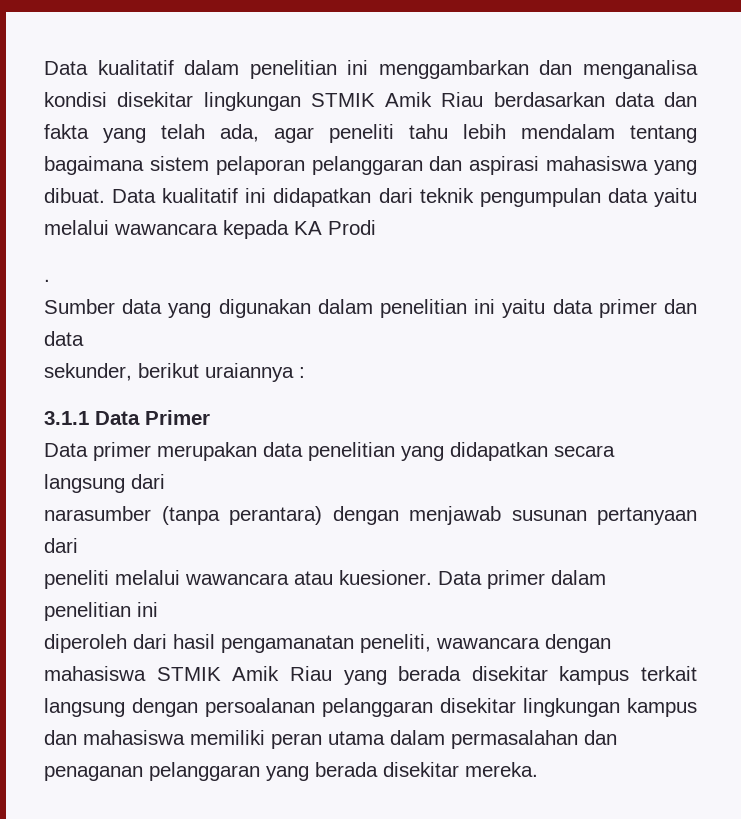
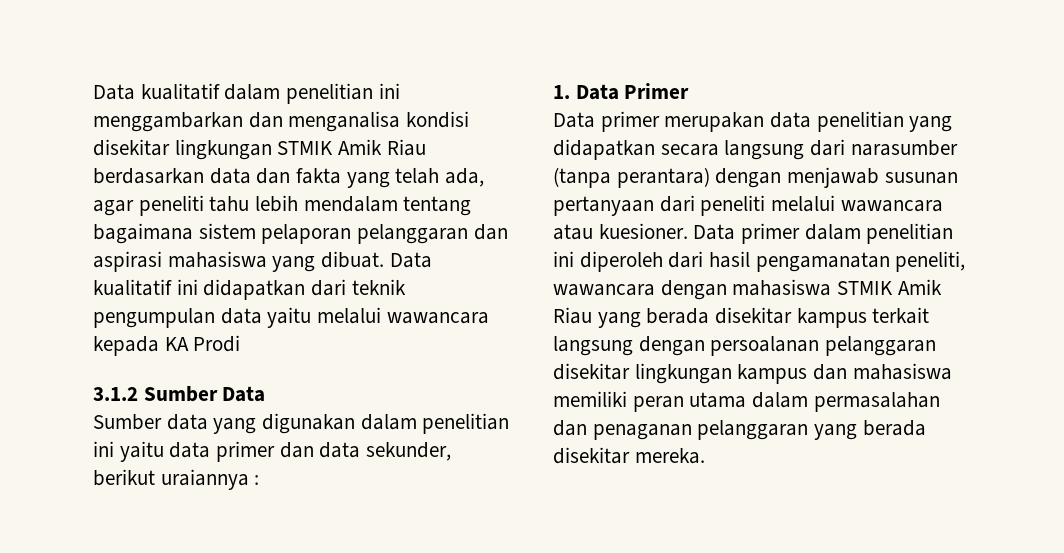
[44,279,50,282] . -> [93,386,266,402] 3.1.2 Sumber Data
(84, 338) // -> (361, 450) none
[44,411,89,425] 3.1.1 -> [553,85,570,99] 1.
(165, 481) // -> (846, 147) none
(78, 545) // -> (695, 203) none
(158, 609) // -> (574, 259) none

